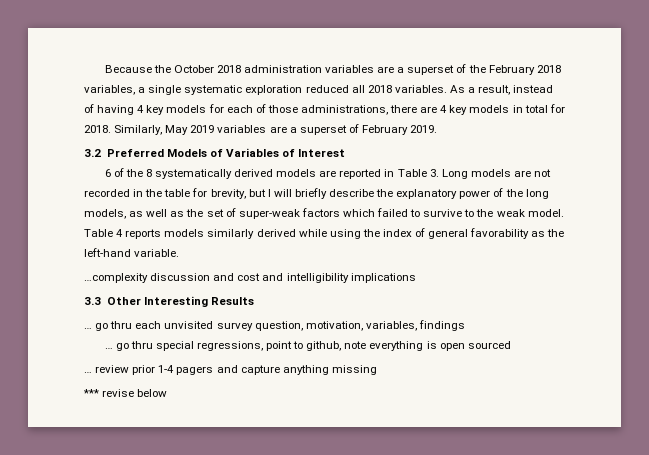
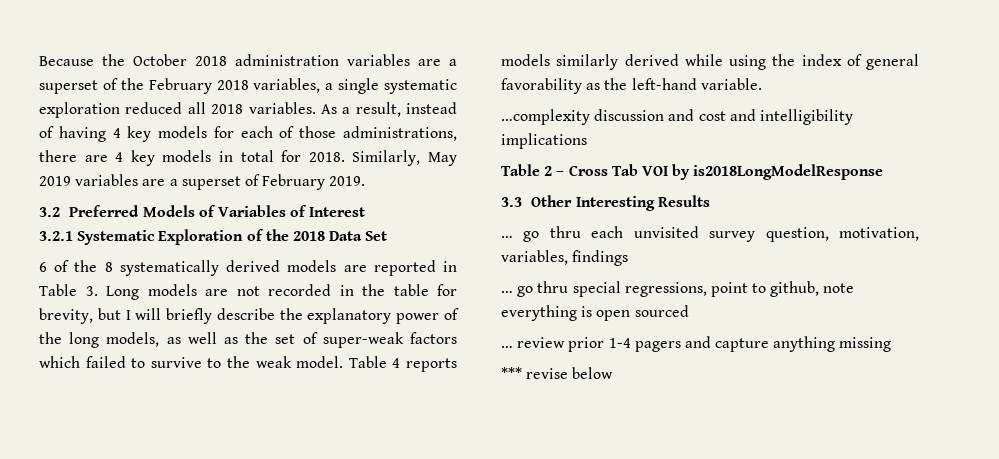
(346, 153) none -> [39,229,388,245] // 3.2.1 Systematic Exploration of the 2018 Data Set
(416, 278) none -> [501,164,884,180] // Table 2 – Cross Tab VOI by is2018LongModelResponse

